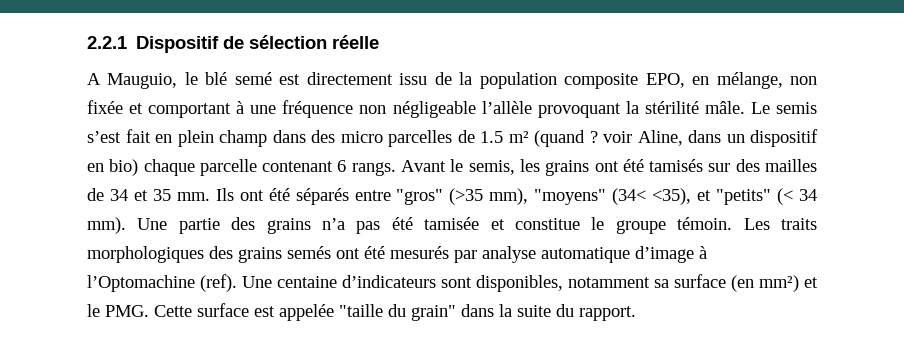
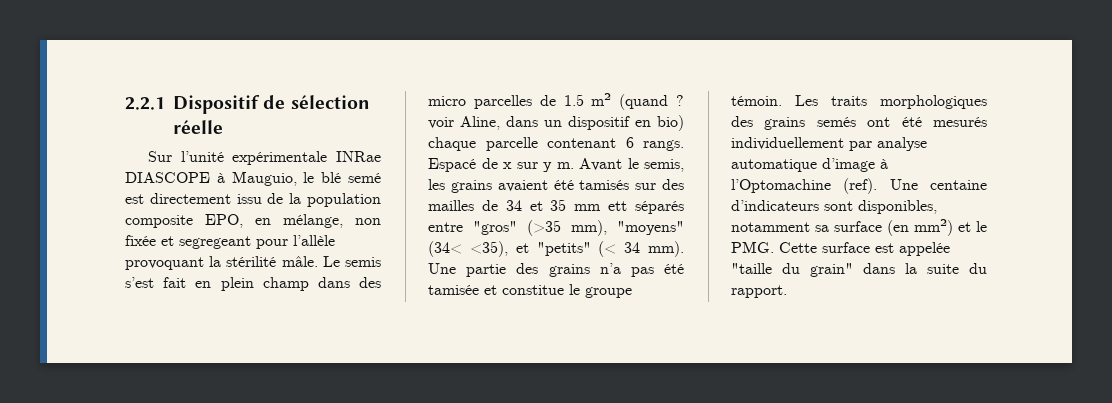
[87,73,101,85] A -> [147,151,381,165] [125,172,225,183] Sur l’unité expérimentale INRae DIASCOPE à
[148,100,476,118] comportant à une fréquence non négligeable -> [179,236,288,249] segregeant pour
(396, 169) none -> [428,158,574,172] Espacé de x sur y m.
[594,161,619,172] ont -> [497,180,548,192] avaient
[176,188,290,201] mm. Ils ont été -> [574,201,628,211] mm ett
(449, 252) none -> [731,137,844,150] individuellement

